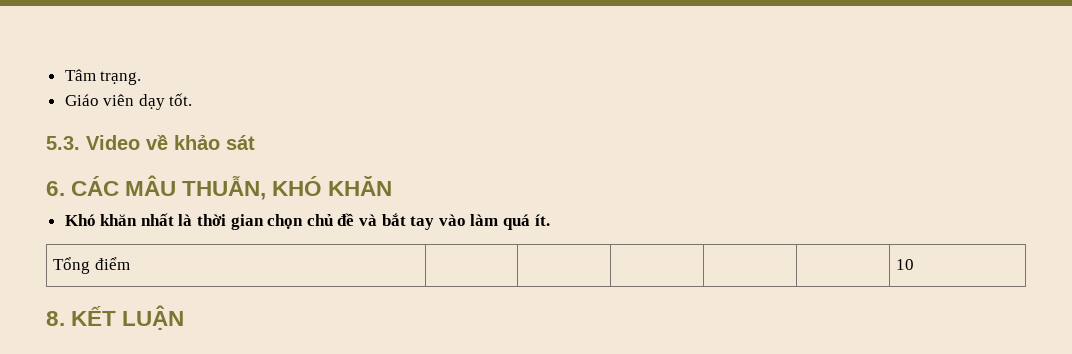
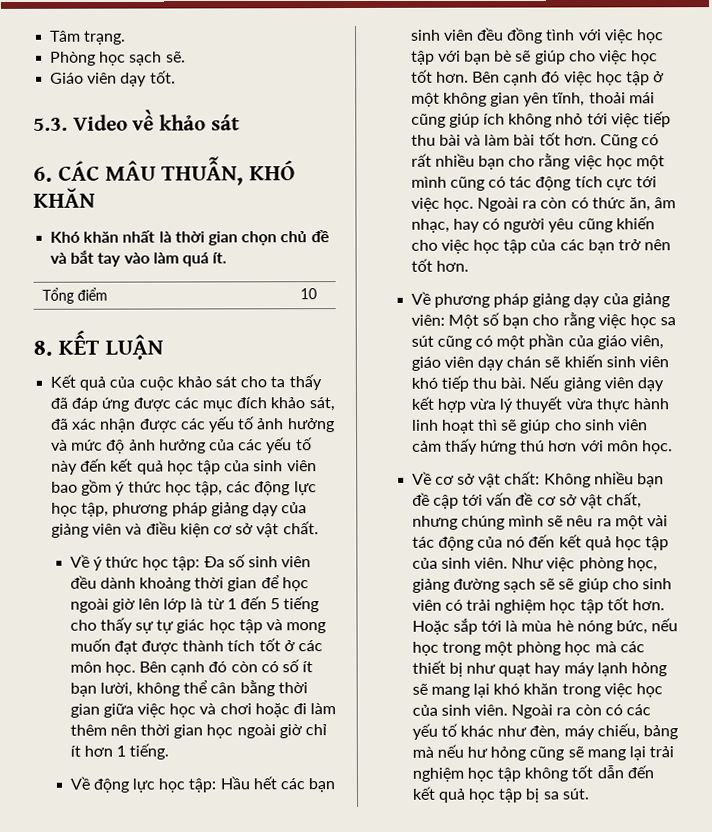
(142, 78) none -> [50,51,186,66] // Phòng học sạch sẽ.
(185, 317) none -> [50,374,322,391] [50,397,335,412] [51,416,335,433] [51,437,313,454] [51,458,317,475] [51,479,317,496] [51,502,308,517] [51,521,319,538] [69,554,312,571] [69,575,309,592] [69,596,320,613] [69,617,327,634] [69,638,323,655] [69,659,314,676] [69,680,308,697] [69,703,337,718] [69,724,327,739] [69,743,170,760] [69,776,336,793] [409,27,664,44] [410,50,659,65] [410,69,665,86] [410,92,655,107] [410,111,671,128] [410,132,660,149] [410,153,665,170] [410,176,657,191] [410,197,677,212] [410,216,655,233] [410,239,672,254] [410,258,469,272] [410,291,670,308] [410,312,677,329] [410,333,664,350] [410,354,669,371] [410,375,664,392] [410,396,669,413] [411,419,648,434] [411,438,673,455] [411,471,664,488] [411,492,643,509] [411,515,668,530] [411,534,670,551] [411,557,658,572] [411,578,672,593] [411,597,665,614] [411,618,679,635] [411,641,645,656] [411,660,667,677] [411,683,663,698] [411,704,651,719] [411,723,678,740] [411,744,675,761] [411,765,654,782] [411,786,590,803] // Kết quả của cuộc khảo sát cho ta thấy đã đáp ứng được các mục đích khảo sát, đã xác nhận được các yếu tố ảnh hưởng và mức độ ảnh hưởng của các yếu tố này đến kết quả học tập của sinh viên bao gồm ý thức học tập, các động lực học tập, phương pháp giảng dạy của giảng viên và điều kiện cơ sở vật chất. // Về ý thức học tập: Đa số sinh viên đều dành khoảng thời gian để học ngoài giờ lên lớp là từ 1 đến 5 tiếng cho thấy sự tự giác học tập và mong muốn đạt được thành tích tốt ở các môn học. Bên cạnh đó còn có số ít bạn lười, không thể cân bằng thời gian giữa việc học và chơi hoặc đi làm thêm nên thời gian học ngoài giờ chỉ ít hơn 1 tiếng. // Về động lực học tập: Hầu hết các bạn sinh viên đều đồng tình với việc học tập với bạn bè sẽ giúp cho việc học tốt hơn. Bên cạnh đó việc học tập ở một không gian yên tĩnh, thoải mái cũng giúp ích không nhỏ tới việc tiếp thu bài và làm bài tốt hơn. Cũng có rất nhiều bạn cho rằng việc học một mình cũng có tác động tích cực tới việc học. Ngoài ra còn có thức ăn, âm nhạc, hay có người yêu cũng khiến cho việc học tập của các bạn trở nên tốt hơn. // Về phương pháp giảng dạy của giảng viên: Một số bạn cho rằng việc học sa sút cũng có một phần của giáo viên, giáo viên dạy chán sẽ khiến sinh viên khó tiếp thu bài. Nếu giảng viên dạy kết hợp vừa lý thuyết vừa thực hành linh hoạt thì sẽ giúp cho sinh viên cảm thấy hứng thú hơn với môn học. // Về cơ sở vật chất: Không nhiều bạn đề cập tới vấn đề cơ sở vật chất, nhưng chúng mình sẽ nêu ra một vài tác động của nó đến kết quả học tập của sinh viên. Như việc phòng học, giảng đường sạch sẽ sẽ giúp cho sinh viên có trải nghiệm học tập tốt hơn. Hoặc sắp tới là mùa hè nóng bức, nếu học trong một phòng học mà các thiết bị như quạt hay máy lạnh hỏng sẽ mang lại khó khăn trong việc học của sinh viên. Ngoài ra còn có các yếu tố khác như đèn, máy chiếu, bảng mà nếu hư hỏng cũng sẽ mang lại trải nghiệm học tập không tốt dẫn đến kết quả học tập bị sa sút.

